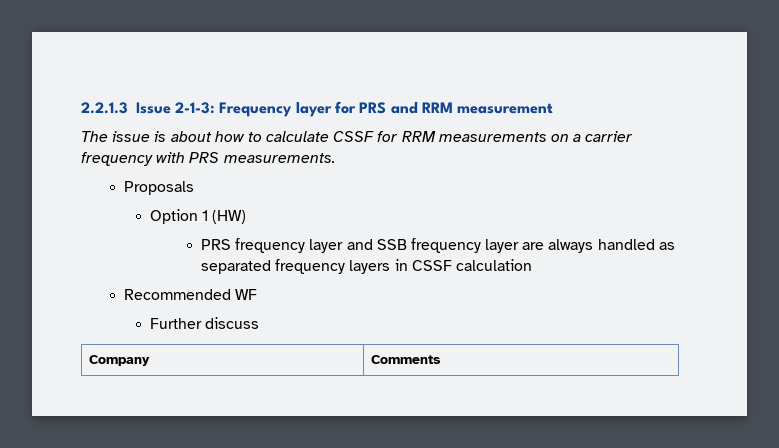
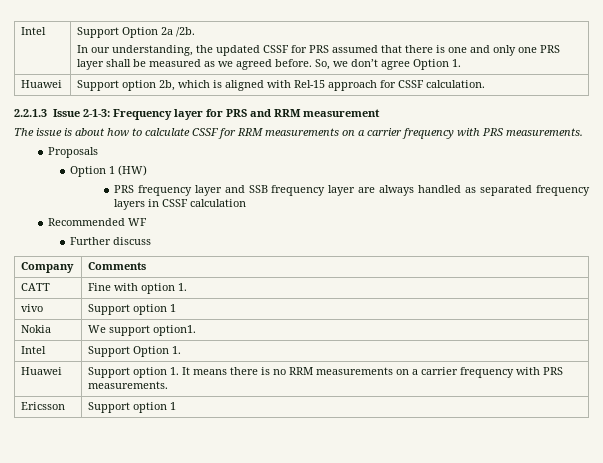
(81, 108) none -> [21,27,47,35] [77,27,196,38] [77,45,561,56] [77,59,462,70] [21,80,63,88] [77,80,486,91] Intel | Support Option 2a /2b. // In our understanding, the updated CSSF for PRS assumed that there is one and only one PRS layer shall be measured as we agreed before. So, we don’t agree Option 1. // Huawei | Support option 2b, which is aligned with Rel-15 approach for CSSF calculation. //
(442, 359) none -> [21,283,51,291] [88,283,188,294] [21,304,44,312] [88,304,177,315] [21,325,52,333] [88,325,197,336] [21,346,47,354] [88,346,182,357] [21,367,63,375] [88,367,564,378] [88,381,169,389] [21,402,66,410] [88,402,177,413] // CATT | Fine with option 1. // vivo | Support option 1 // Nokia | We support option1. // Intel | Support Option 1. // Huawei | Support option 1. It means there is no RRM measurements on a carrier frequency with PRS measurements. // Ericsson | Support option 1

